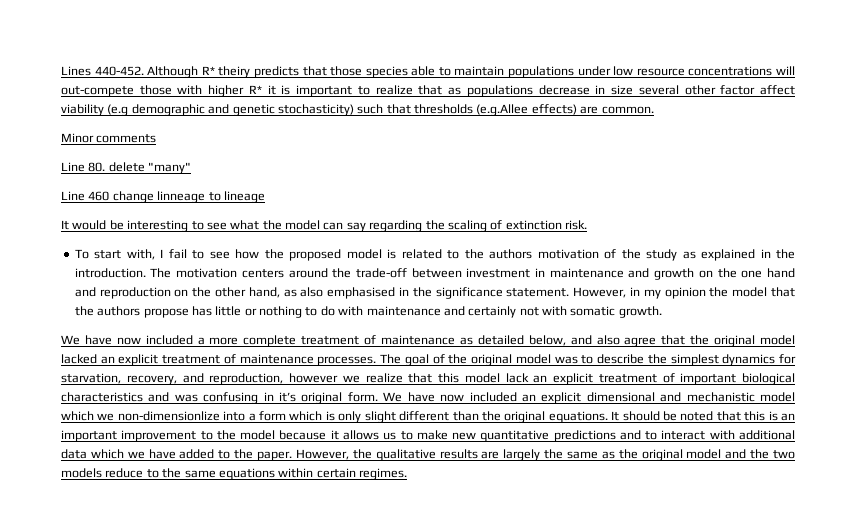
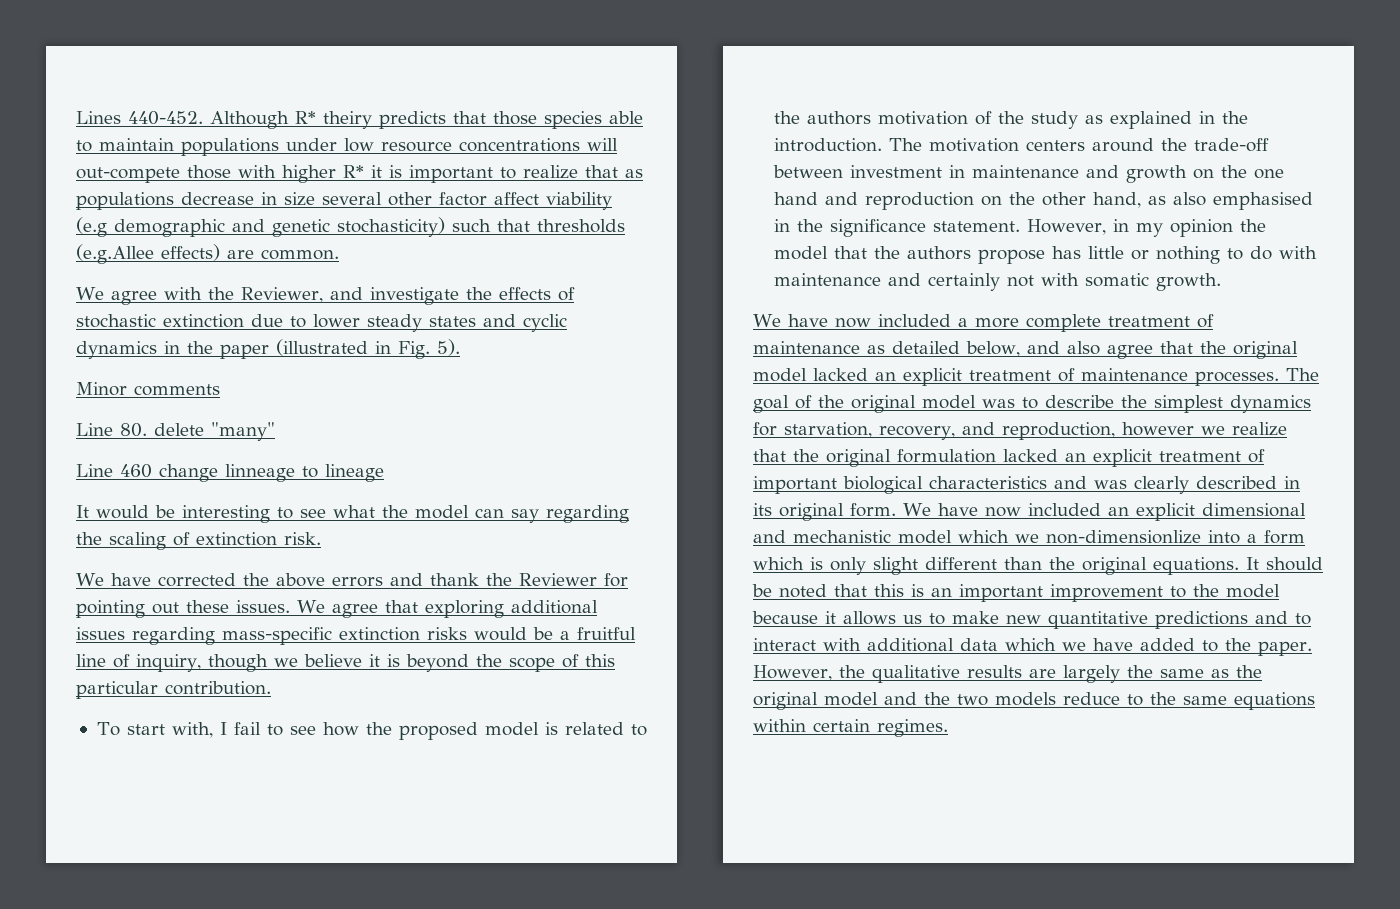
(654, 110) none -> [76,287,575,305] [76,314,567,332] [76,339,460,359] // We agree with the Reviewer, and investigate the effects of stochastic extinction due to lower steady states and cyclic dynamics in the paper (illustrated in Fig. 5).
(587, 225) none -> [76,573,628,587] [76,600,598,618] [76,627,636,645] [76,654,615,672] [76,681,271,699] // We have corrected the above errors and thank the Reviewer for pointing out these issues. We agree that exploring additional issues regarding mass-specific extinction risks would be a fruitful line of inquiry, though we believe it is beyond the scope of this particular contribution.
[438,373,529,383] this model lack -> [793,449,1058,467] the original formulation lacked
[203,392,297,404] confusing in it’s -> [1134,476,1300,494] [753,503,772,516] clearly described in its

